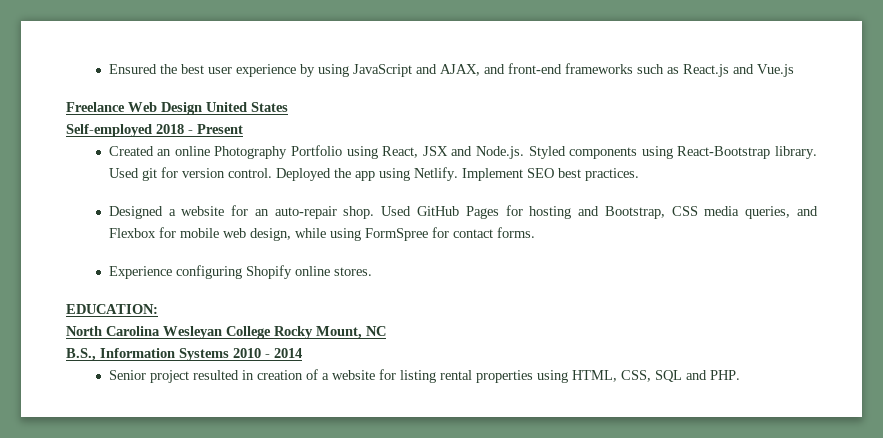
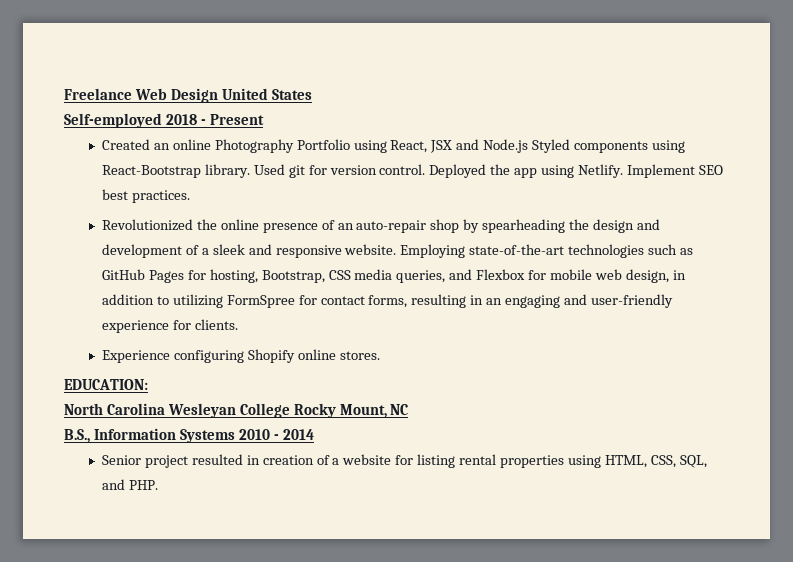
[108,63,794,77] Ensured the best user experience by using JavaScript and AJAX, and front-end frameworks such as React.js and Vue.js // -> (64, 94) none
[476,146,525,159] Node.js. -> [483,139,529,153] Node.js
[108,205,412,219] Designed a website for an auto-repair shop. Used -> [101,219,660,233] [101,244,694,258] Revolutionized the online presence of an auto-repair shop by spearheading the design and development of a sleek and responsive website. Employing state-of-the-art technologies such as
[529,206,600,219] hosting and -> [209,269,258,283] hosting,
[294,227,535,241] while using FormSpree for contact forms. -> [672,270,686,280] [101,294,673,308] [101,319,238,333] in addition to utilizing FormSpree for contact forms, resulting in an engaging and user-friendly experience for clients.
[654,370,682,382] SQL -> [679,455,707,468] SQL,

